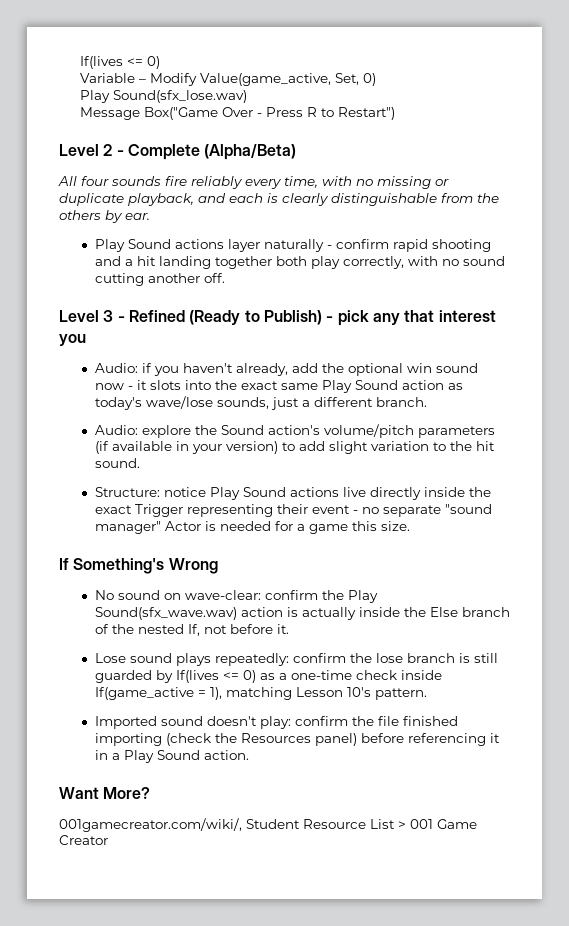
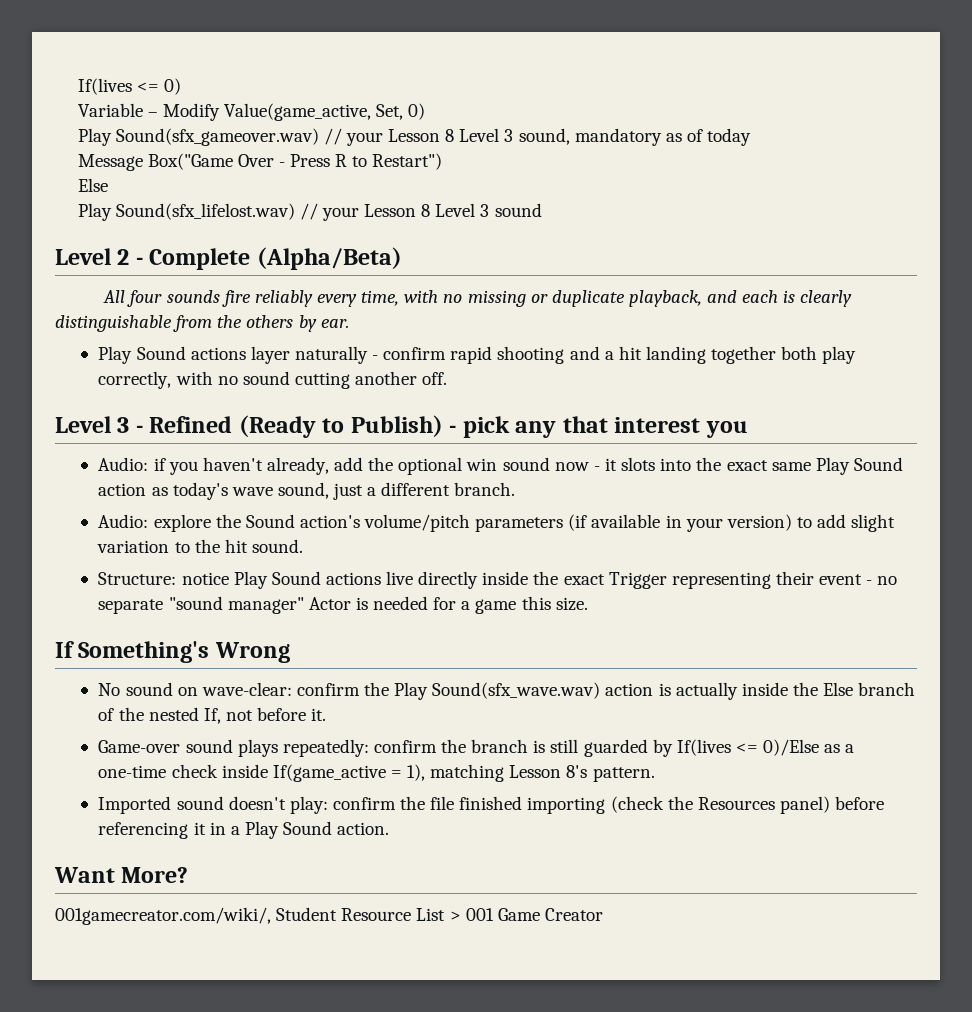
[112,90,247,103] Sound(sfx_lose.wav) -> [115,128,752,146] Sound(sfx_gameover.wav) // your Lesson 8 Level 3 sound, mandatory as of today
(395, 113) none -> [77,178,108,192] [77,203,542,221] // Else // Play Sound(sfx_lifelost.wav) // your Lesson 8 Level 3 sound
[145,396,269,409] wave/lose sounds, -> [231,482,329,499] wave sound,
[94,653,126,663] Lose -> [98,740,181,753] Game-over
[375,653,403,663] lose -> (467, 746) none
[242,670,256,683] 0) -> [763,739,820,756] 0)/Else
[346,687,371,697] 10's -> [566,765,588,778] 8's

